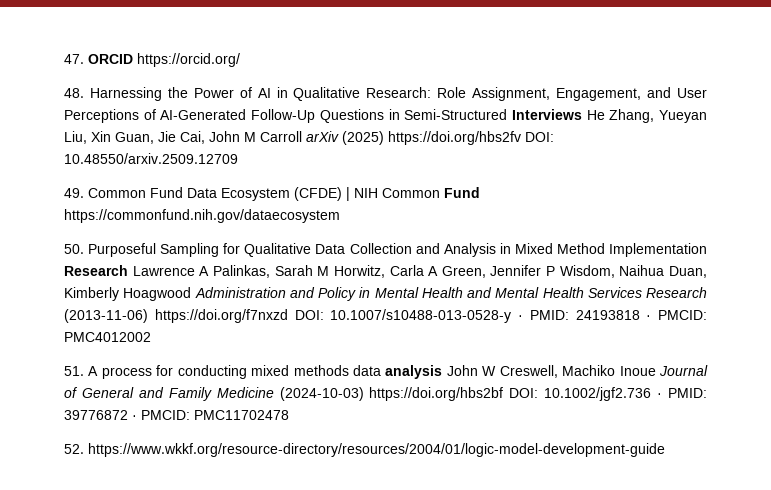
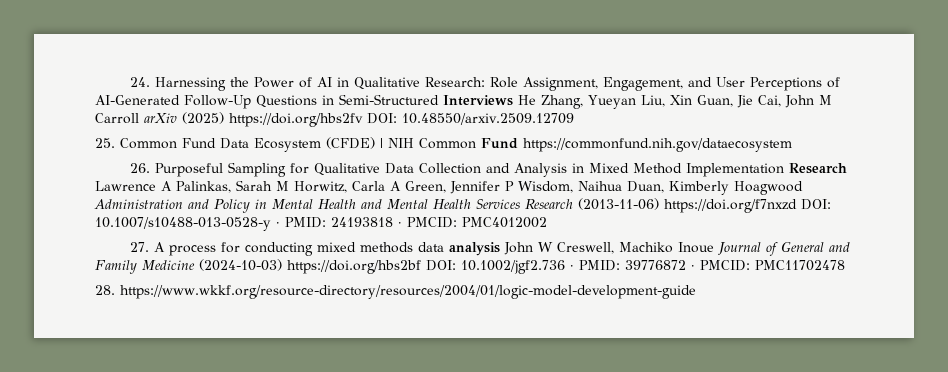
[64,53,240,67] [64,88,84,98] 47. ORCID https://orcid.org/ // 48. -> [130,77,151,87] 24.
[64,188,84,198] 49. -> [95,138,115,148] 25.
[64,244,84,254] 50. -> [130,163,151,173] 26.
[64,366,84,376] 51. -> [130,242,150,252] 27.
[64,444,84,454] 52. -> [95,285,115,295] 28.

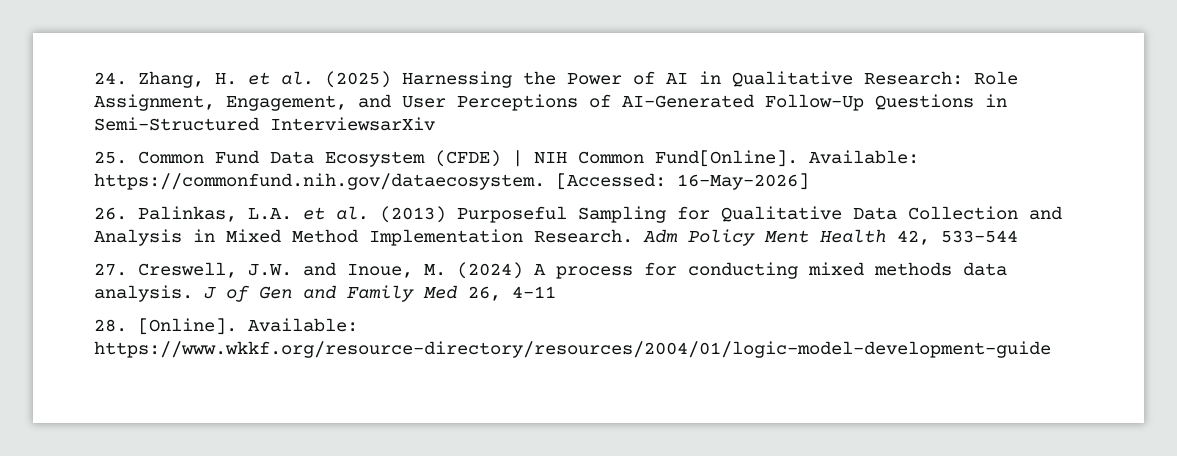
(151, 82) none -> [138,71,391,88] Zhang, H. et al. (2025)
[443,95,832,109] [95,112,574,127] Interviews He Zhang, Yueyan Liu, Xin Guan, Jie Cai, John M Carroll arXiv (2025) https://doi.org/hbs2fv DOI: 10.48550/arxiv.2509.12709 -> [270,117,435,131] InterviewsarXiv
[481,138,792,152] [130,163,151,173] Fund https://commonfund.nih.gov/dataecosystem // 26. -> [655,150,919,167] [94,173,809,190] [94,206,446,223] Fund[Online]. Available: https://commonfund.nih.gov/dataecosystem. [Accessed: 16-May-2026] // 26. Palinkas, L.A. et al. (2013)
[789,163,848,174] [95,180,803,195] [94,198,831,213] [95,217,547,231] [130,242,150,252] Research Lawrence A Palinkas, Sarah M Horwitz, Carla A Green, Jennifer P Wisdom, Naihua Duan, Kimberly Hoagwood Administration and Policy in Mental Health and Mental Health Services Research (2013-11-06) https://doi.org/f7nxzd DOI: 10.1007/s10488-013-0528-y · PMID: 24193818 · PMCID: PMC4012002 // 27. -> [534,229,1018,246] [94,262,523,279] Research. Adm Policy Ment Health 42, 533–544 // 27. Creswell, J.W. and Inoue, M. (2024)
[449,242,851,256] [95,259,845,274] analysis John W Creswell, Machiko Inoue Journal of General and Family Medicine (2024-10-03) https://doi.org/hbs2bf DOI: 10.1002/jgf2.736 · PMID: 39776872 · PMCID: PMC11702478 -> [94,285,556,302] analysis. J of Gen and Family Med 26, 4–11
(115, 290) none -> [138,318,358,335] [Online]. Available:

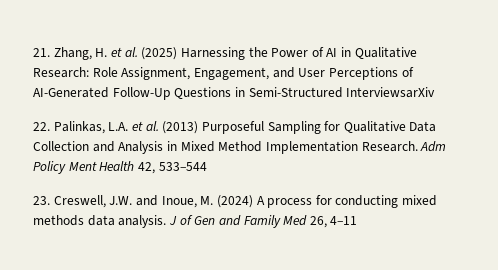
[94,72,127,85] 24. -> [33,48,50,57] 21.
[94,150,919,167] [94,173,809,190] [94,207,127,220] 25. Common Fund Data Ecosystem (CFDE) | NIH Common Fund[Online]. Available: https://commonfund.nih.gov/dataecosystem. [Accessed: 16-May-2026] // 26. -> [33,122,50,131] 22.
[94,263,127,276] 27. -> [33,196,50,205] 23.
[94,318,358,335] [94,341,1051,358] // 28. [Online]. Available: https://www.wkkf.org/resource-directory/resources/2004/01/logic-model-development-guide -> (358, 220) none

